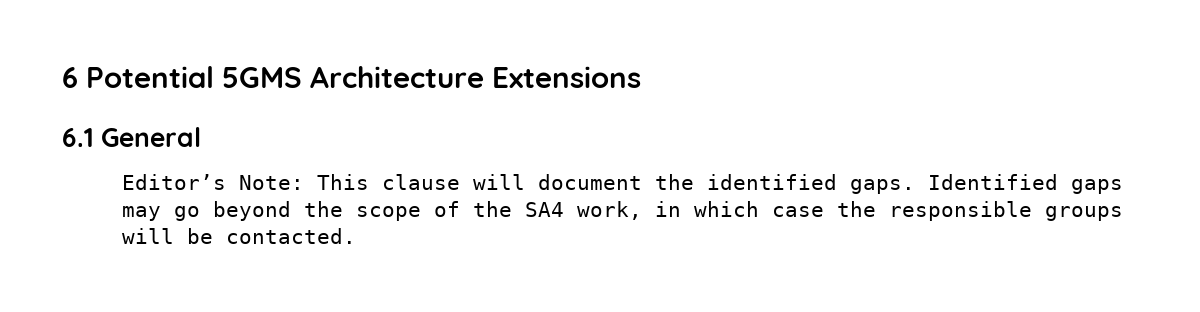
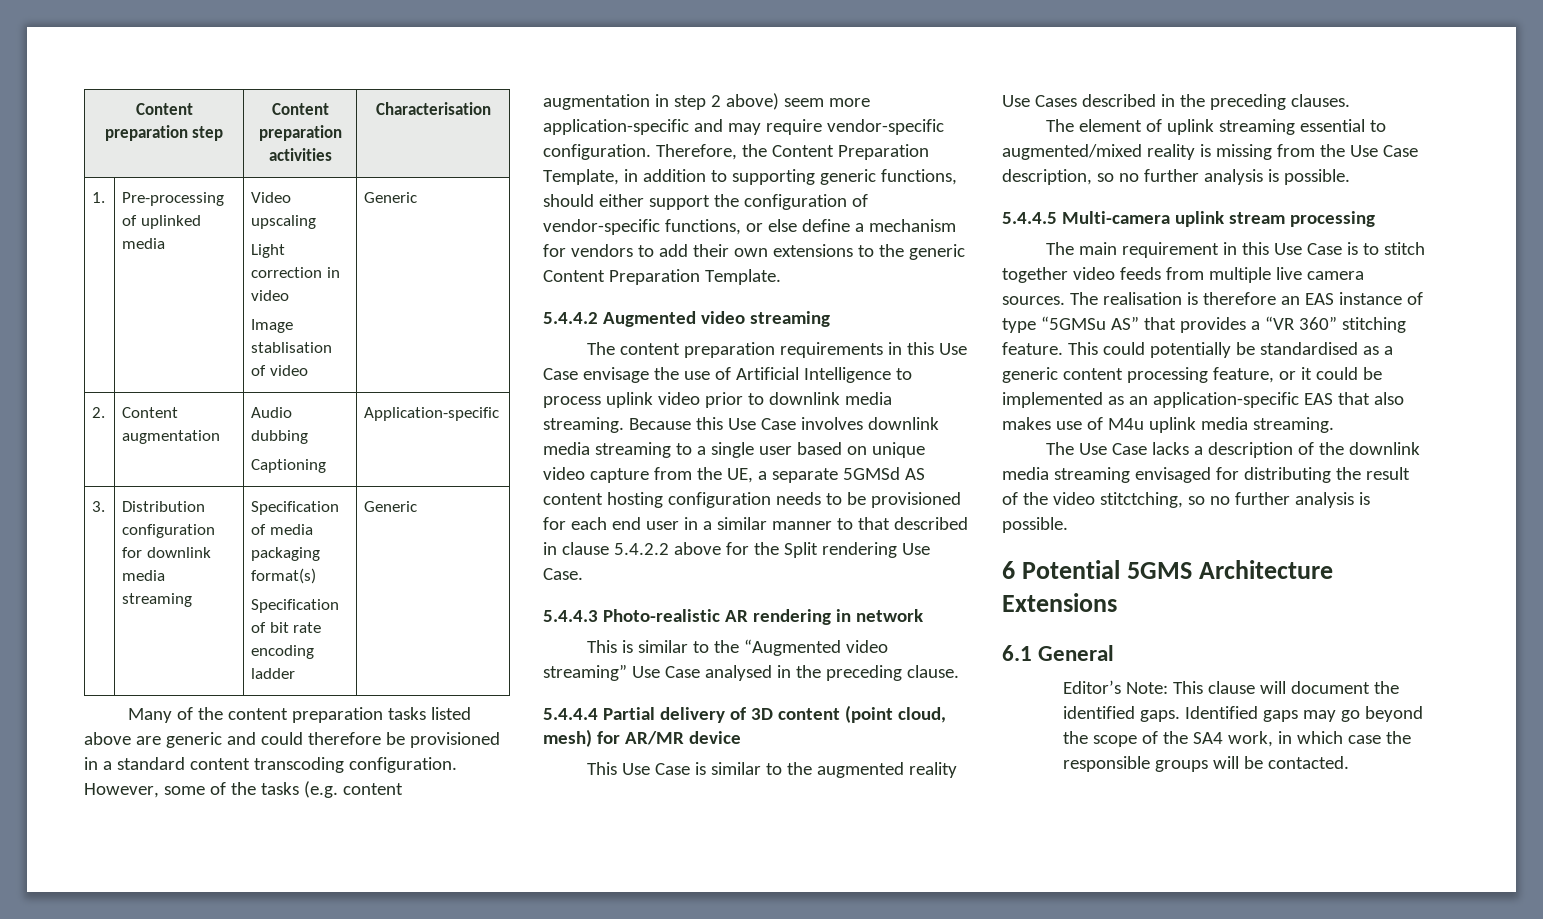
(62, 77) none -> [135,103,193,115] [104,125,224,141] [271,103,329,115] [258,125,342,141] [268,148,332,161] [375,102,491,115] [92,192,106,203] [122,192,225,206] [122,215,201,229] [122,238,166,249] [251,192,292,203] [251,215,317,229] [251,244,286,258] [251,267,340,278] [251,290,290,301] [251,319,294,333] [251,342,333,353] [251,365,308,376] [364,192,418,203] [92,407,106,418] [122,407,179,418] [122,430,221,444] [251,407,293,418] [251,430,309,444] [251,459,327,473] [364,407,500,421] [92,501,106,512] [122,501,206,512] [122,524,216,538] [122,547,211,558] [122,570,166,581] [122,593,193,607] [251,501,340,515] [251,524,313,535] [251,547,321,561] [251,568,317,584] [251,599,340,613] [251,622,322,633] [251,645,315,659] [251,668,296,679] [364,501,418,512] [127,707,471,723] [84,732,500,748] [84,757,457,773] [84,781,403,798] [543,93,870,110] [543,119,944,135] [543,144,929,160] [543,169,957,185] [543,194,868,210] [543,219,956,235] [543,244,965,260] [543,269,781,285] [543,311,830,327] [586,342,967,358] [543,367,912,383] [543,392,892,408] [543,417,939,433] [543,442,925,458] [543,467,925,483] [543,492,961,508] [543,517,968,530] [543,542,930,558] [543,568,583,580] [543,609,923,625] [586,639,888,656] [543,664,959,681] [543,705,946,723] [543,729,741,747] [586,762,957,778] [1002,94,1350,110] [1045,119,1386,135] [1002,144,1418,160] [1002,169,1350,185] [1002,211,1375,227] [1045,242,1425,258] [1002,267,1364,283] [1002,292,1423,305] [1002,316,1406,333] [1002,342,1393,358] [1002,367,1382,383] [1002,392,1404,408] [1002,417,1334,433] [1045,442,1420,458] [1002,467,1410,483] [1002,492,1370,508] [1002,517,1068,533] Content preparation step | Content preparation activities | Characterisation // 1. | Pre-processing of uplinked media | Video upscaling // Light correction in video // Image stablisation of video | Generic // 2. | Content augmentation | Audio dubbing // Captioning | Application-specific // 3. | Distribution configuration for downlink media streaming | Specification of media packaging format(s) // Specification of bit rate encoding ladder | Generic // Many of the content preparation tasks listed above are generic and could therefore be provisioned in a standard content transcoding configuration. However, some of the tasks (e.g. content augmentation in step 2 above) seem more application-specific and may require vendor-specific configuration. Therefore, the Content Preparation Template, in addition to supporting generic functions, should either support the configuration of vendor-specific functions, or else define a mechanism for vendors to add their own extensions to the generic Content Preparation Template. // 5.4.4.2 Augmented video streaming // The content preparation requirements in this Use Case envisage the use of Artificial Intelligence to process uplink video prior to downlink media streaming. Because this Use Case involves downlink media streaming to a single user based on unique video capture from the UE, a separate 5GMSd AS content hosting configuration needs to be provisioned for each end user in a similar manner to that described in clause 5.4.2.2 above for the Split rendering Use Case. // 5.4.4.3 Photo-realistic AR rendering in network // This is similar to the “Augmented video streaming” Use Case analysed in the preceding clause. // 5.4.4.4 Partial delivery of 3D content (point cloud, mesh) for AR/MR device // This Use Case is similar to the augmented reality Use Cases described in the preceding clauses. // The element of uplink streaming essential to augmented/mixed reality is missing from the Use Case description, so no further analysis is possible. // 5.4.4.5 Multi-camera uplink stream processing // The main requirement in this Use Case is to stitch together video feeds from multiple live camera sources. The realisation is therefore an EAS instance of type “5GMSu AS” that provides a “VR 360” stitching feature. This could potentially be standardised as a generic content processing feature, or it could be implemented as an application-specific EAS that also makes use of M4u uplink media streaming. // The Use Case lacks a description of the downlink media streaming envisaged for distributing the result of the video stitctching, so no further analysis is possible. //

